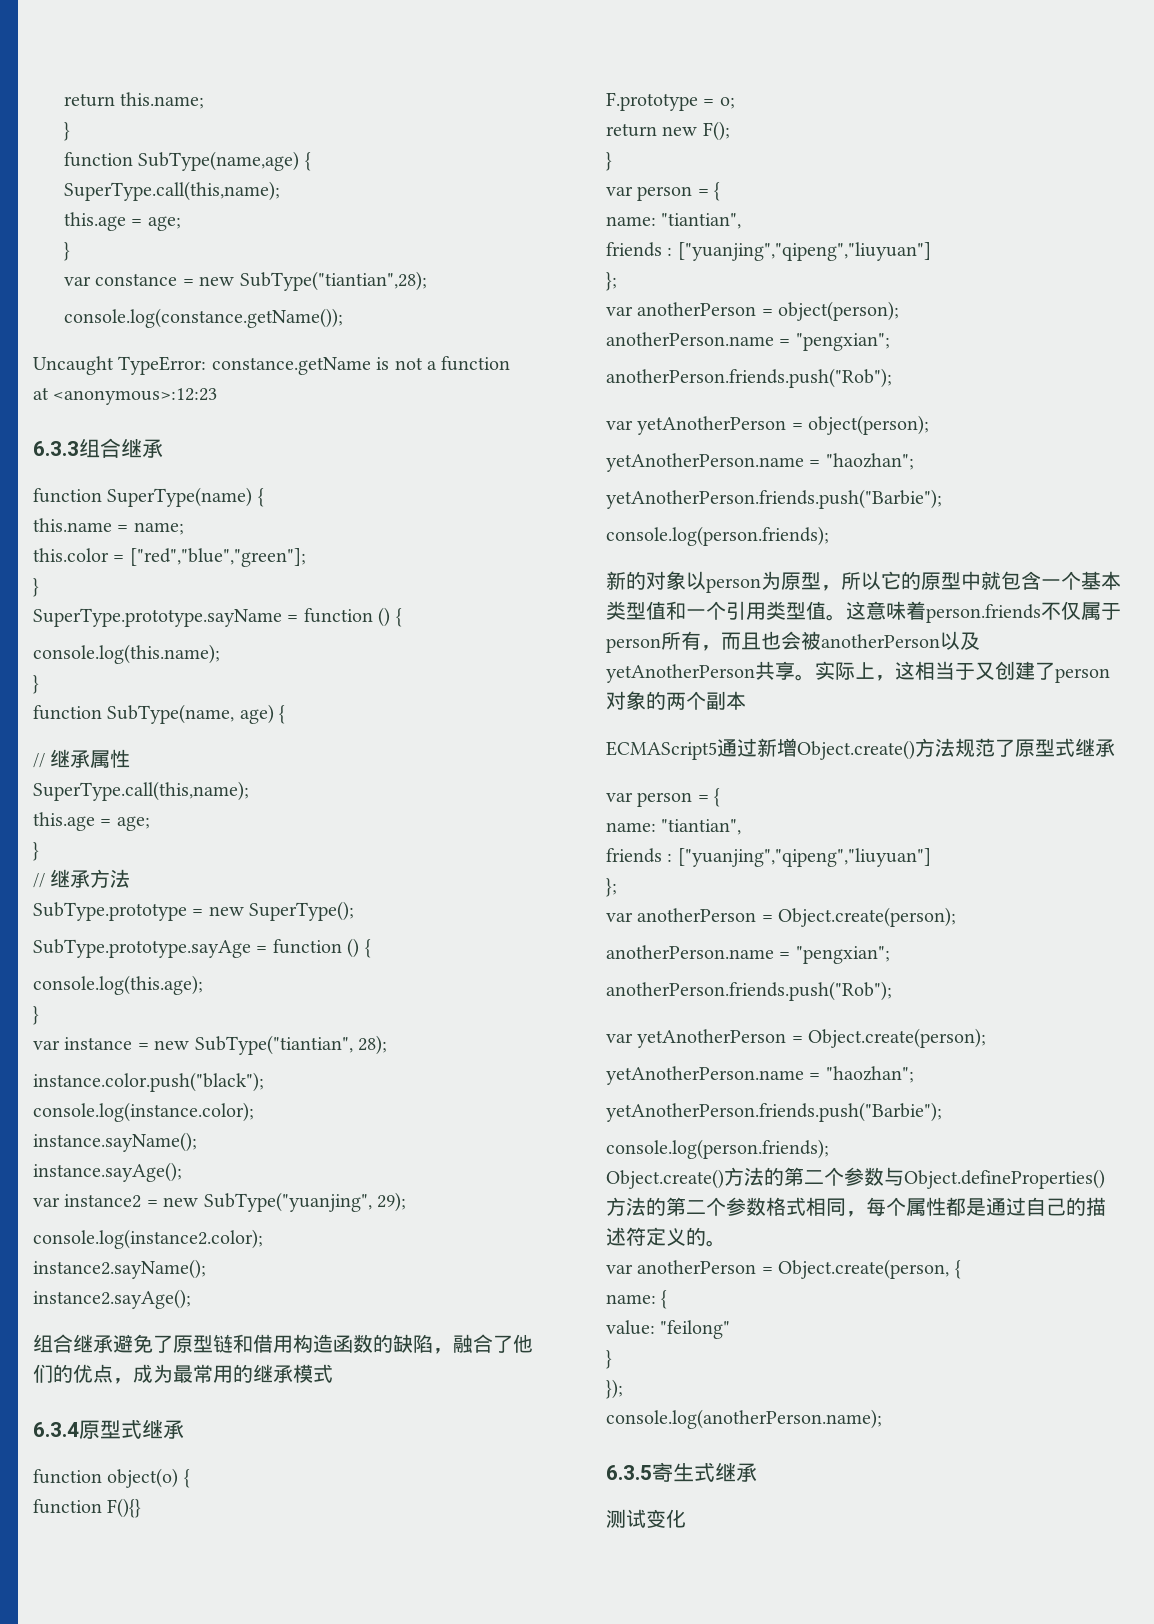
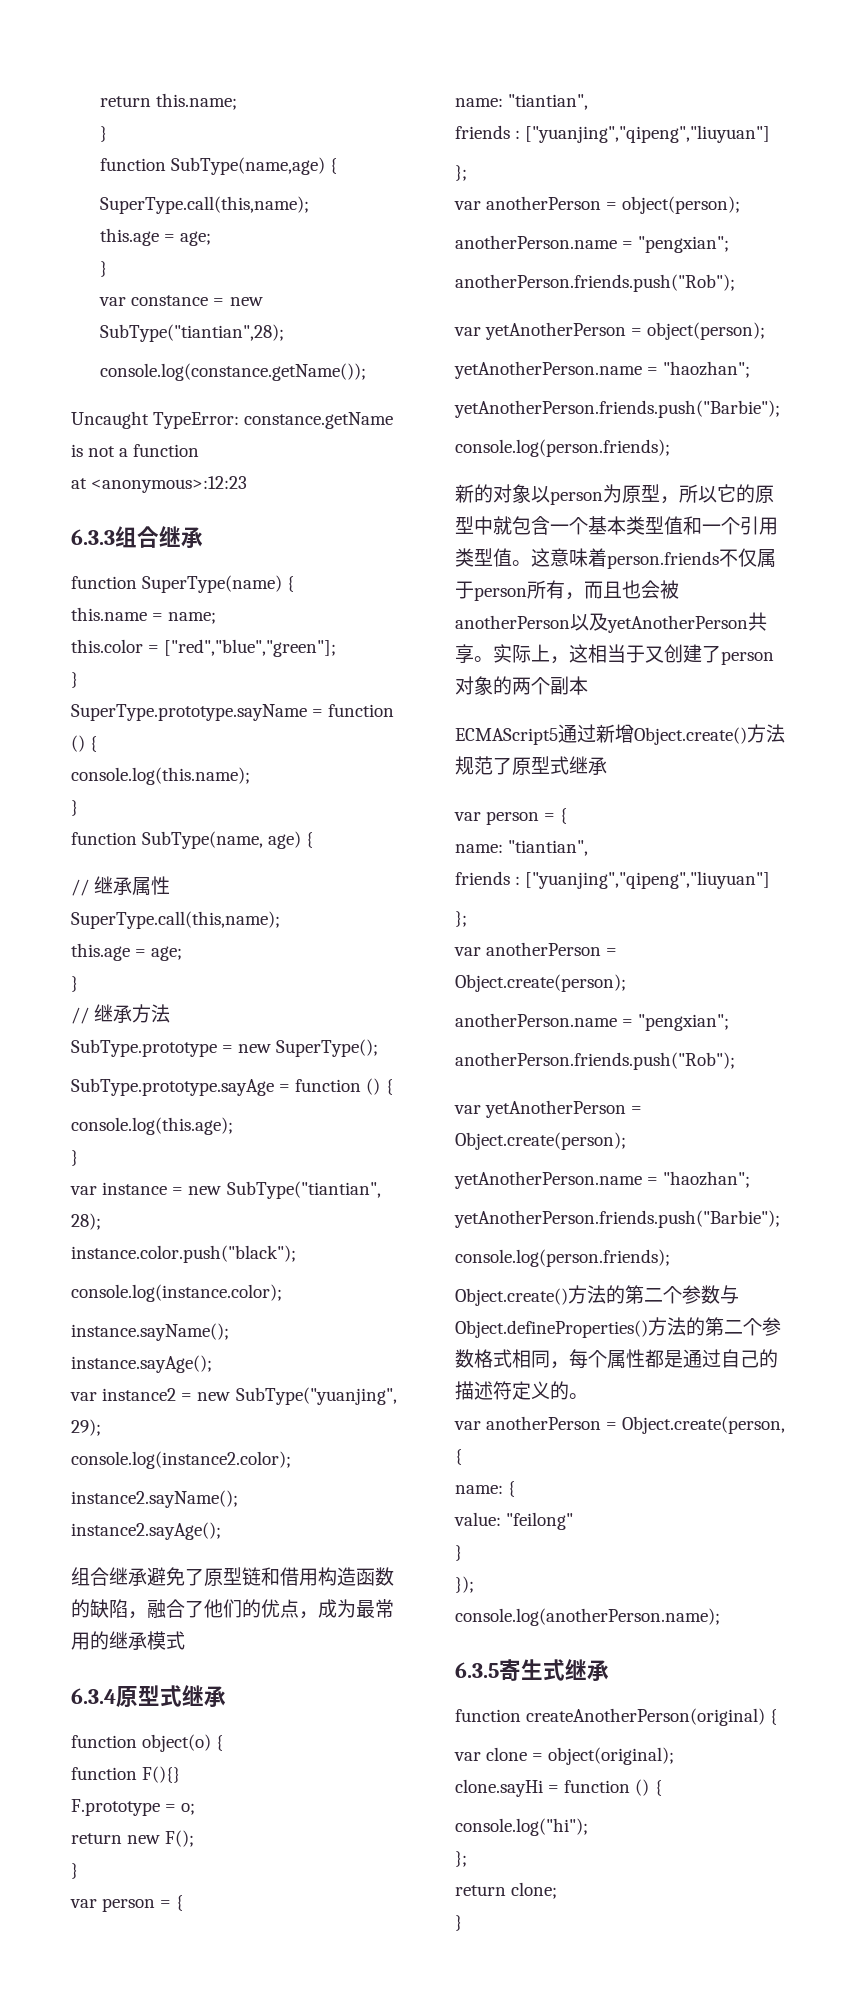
[606,1509,686,1528] 测试变化 -> [455,1708,778,1726] [454,1747,675,1765] [455,1779,662,1797] [455,1818,588,1836] [455,1851,467,1867] [455,1882,558,1899] [455,1915,462,1931] function createAnotherPerson(original) { // var clone = object(original); // clone.sayHi = function () { // console.log("hi"); // }; // return clone; // }

